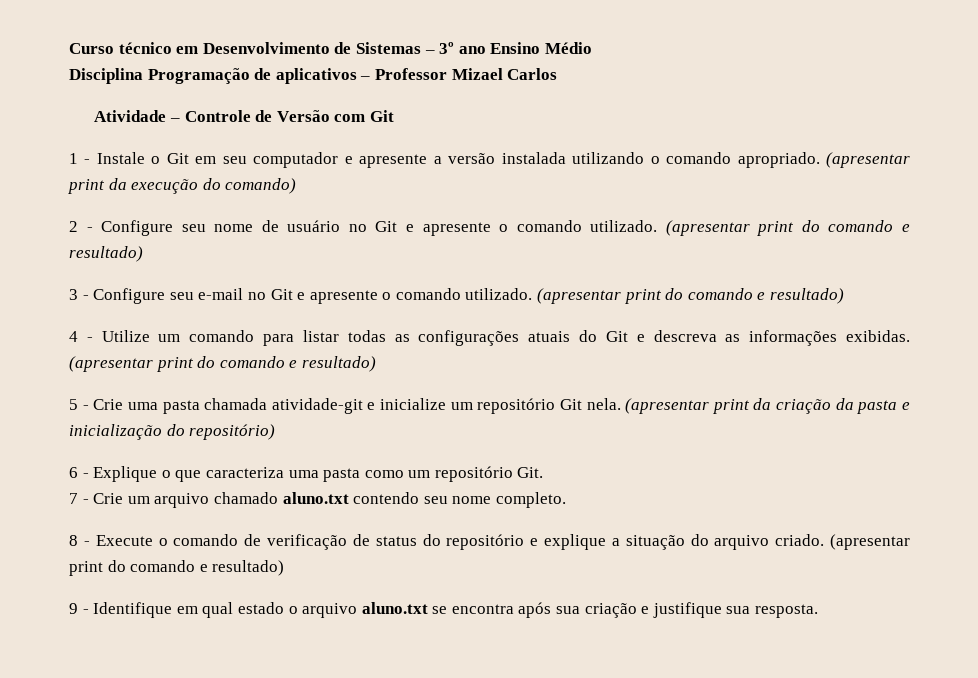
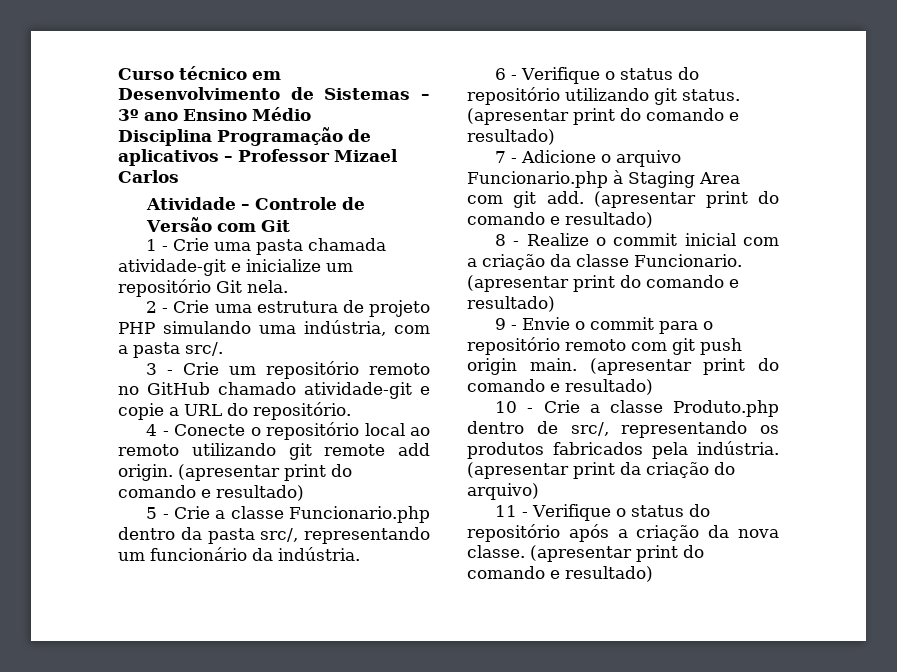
[96,152,911,168] [68,178,297,194] [69,220,910,236] [69,246,143,262] [69,288,845,304] [69,330,911,346] [69,356,376,372] [69,399,89,410] Instale o Git em seu computador e apresente a versão instalada utilizando o comando apropriado. (apresentar print da execução do comando) // 2 - Configure seu nome de usuário no Git e apresente o comando utilizado. (apresentar print do comando e resultado) // 3 - Configure seu e-mail no Git e apresente o comando utilizado. (apresentar print do comando e resultado) // 4 - Utilize um comando para listar todas as configurações atuais do Git e descreva as informações exibidas. (apresentar print do comando e resultado) // 5 - -> (169, 248) none
[625,398,911,414] [69,424,276,440] [69,466,544,482] [69,492,566,508] [69,534,825,550] (apresentar print da criação da pasta e inicialização do repositório) // 6 - Explique o que caracteriza uma pasta como um repositório Git. // 7 - Crie um arquivo chamado aluno.txt contendo seu nome completo. // 8 - Execute o comando de verificação de status do repositório e explique a situação do arquivo criado. -> [146,300,430,317] [118,320,430,336] [118,342,223,358] [146,361,430,379] [118,382,430,399] [118,402,351,420] [146,422,430,440] [118,443,430,460] [118,464,352,481] [118,485,304,501] [146,506,430,523] [118,527,430,544] [118,547,360,561] [495,67,700,84] [467,87,740,105] [467,108,739,125] [467,129,555,145] [495,150,682,167] [467,170,740,188] [467,191,779,208] [467,212,653,228] [495,233,779,246] [467,254,742,270] // 2 - Crie uma estrutura de projeto PHP simulando uma indústria, com a pasta src/. // 3 - Crie um repositório remoto no GitHub chamado atividade-git e copie a URL do repositório. // 4 - Conecte o repositório local ao remoto utilizando git remote add origin. (apresentar print do comando e resultado) // 5 - Crie a classe Funcionario.php dentro da pasta src/, representando um funcionário da indústria. // 6 - Verifique o status do repositório utilizando git status. (apresentar print do comando e resultado) // 7 - Adicione o arquivo Funcionario.php à Staging Area com git add. (apresentar print do comando e resultado) // 8 - Realize o commit inicial com a criação da classe Funcionario.
[93,602,819,618] Identifique em qual estado o arquivo aluno.txt se encontra após sua criação e justifique sua resposta. -> [522,317,714,334] [467,337,742,355] [467,358,779,375] [467,379,653,395] [495,400,779,417] [467,421,779,438] [467,441,779,459] [467,462,735,479] [467,483,539,500] [495,504,711,521] [467,524,779,542] [467,545,704,562] [467,566,653,582] Envie o commit para o repositório remoto com git push origin main. (apresentar print do comando e resultado) // 10 - Crie a classe Produto.php dentro de src/, representando os produtos fabricados pela indústria. (apresentar print da criação do arquivo) // 11 - Verifique o status do repositório após a criação da nova classe. (apresentar print do comando e resultado)

